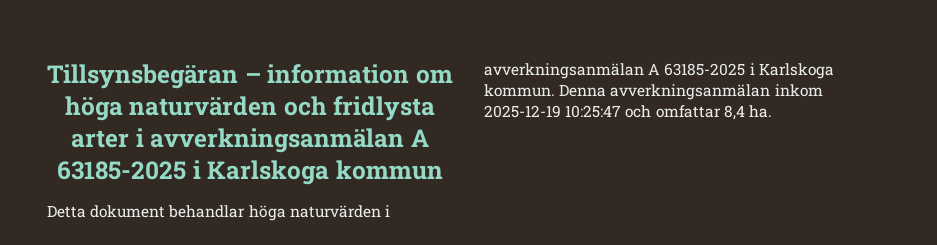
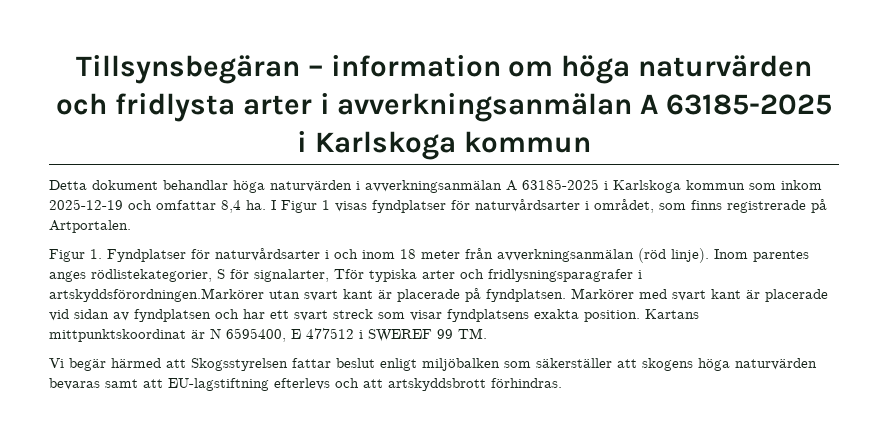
[484,84,771,100] kommun. Denna avverkningsanmälan -> [686,180,776,190] kommun som
[565,105,622,118] 10:25:47 -> (123, 204) none
(772, 111) none -> [271,199,827,213] [49,220,131,233] [49,248,809,263] [49,269,642,282] [49,288,828,302] [49,309,699,322] [49,328,487,342] [49,358,817,371] [49,378,562,391] I Figur 1 visas fyndplatser för naturvårdsarter i området, som finns registrerade på Artportalen. // Figur 1. Fyndplatser för naturvårdsarter i och inom 18 meter från avverkningsanmälan (röd linje). Inom parentes anges rödlistekategorier, S för signalarter, Tför typiska arter och fridlysningsparagrafer i artskyddsförordningen.Markörer utan svart kant är placerade på fyndplatsen. Markörer med svart kant är placerade vid sidan av fyndplatsen och har ett svart streck som visar fyndplatsens exakta position. Kartans mittpunktskoordinat är N 6595400, E 477512 i SWEREF 99 TM. // Vi begär härmed att Skogsstyrelsen fattar beslut enligt miljöbalken som säkerställer att skogens höga naturvärden bevaras samt att EU-lagstiftning efterlevs och att artskyddsbrott förhindras.

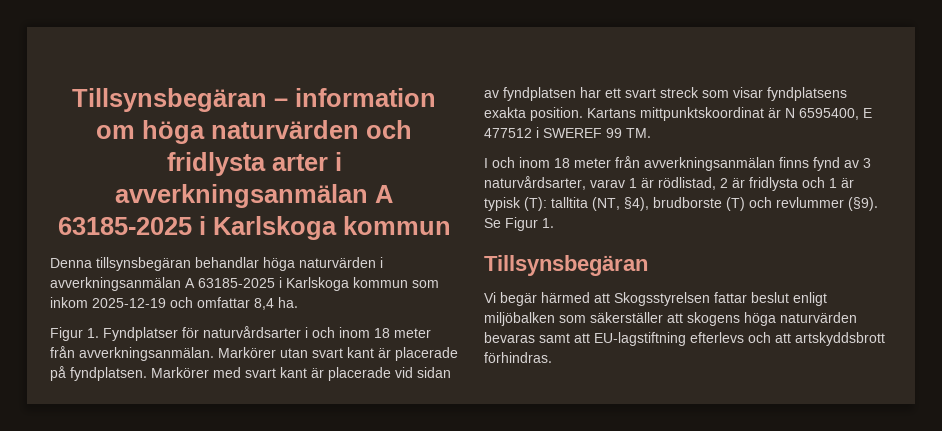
[49,180,158,190] Detta dokument -> [50,257,191,271] Denna tillsynsbegäran
[271,199,827,213] [49,220,131,233] I Figur 1 visas fyndplatser för naturvårdsarter i området, som finns registrerade på Artportalen. -> (298, 302) none
[497,248,809,263] [49,269,642,282] [49,288,264,302] avverkningsanmälan (röd linje). Inom parentes anges rödlistekategorier, S för signalarter, Tför typiska arter och fridlysningsparagrafer i artskyddsförordningen.Markörer -> [79,347,276,361] avverkningsanmälan. Markörer
[215,309,239,319] och -> (576, 94) none
(487, 333) none -> [484,156,871,171] [484,176,854,191] [484,197,878,211] [484,217,554,231] [484,255,648,276] // I och inom 18 meter från avverkningsanmälan finns fynd av 3 naturvårdsarter, varav 1 är rödlistad, 2 är fridlysta och 1 är typisk (T): talltita (NT, §4), brudborste (T) och revlummer (§9). Se Figur 1. // Tillsynsbegäran

